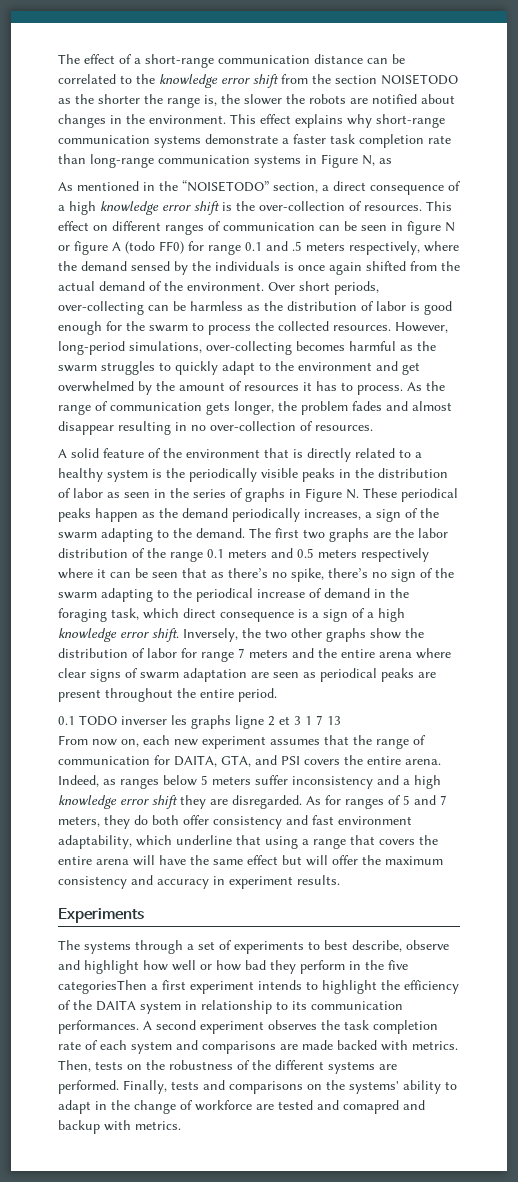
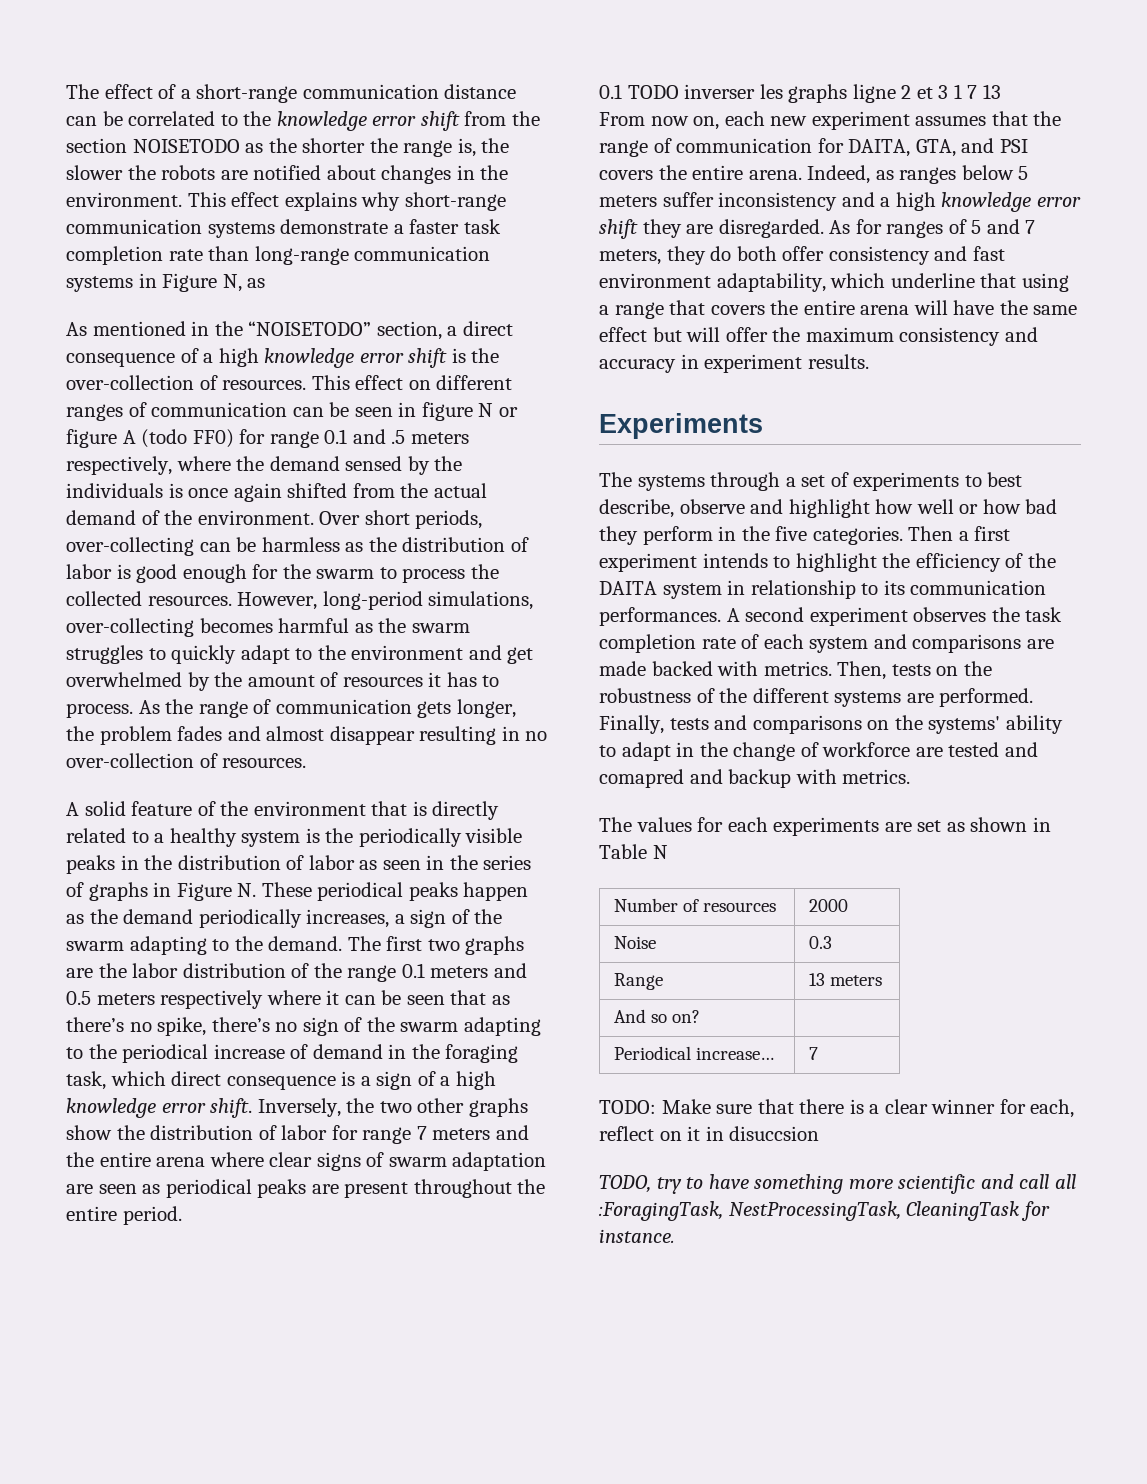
[58,980,147,994] categoriesThen -> [812,526,954,545] categories. Then
(181, 1125) none -> [599,817,1051,836] [599,844,668,859] [613,898,776,912] [808,899,848,912] [613,936,656,949] [808,936,832,949] [613,973,663,990] [808,973,882,986] [613,1009,700,1023] [613,1046,774,1060] [808,1047,818,1060] [599,1099,1075,1118] [599,1126,820,1141] [599,1174,1076,1194] [599,1201,1050,1221] [599,1229,675,1243] // The values for each experiments are set as shown in Table N // Number of resources | 2000 // Noise | 0.3 // Range | 13 meters // And so on? | // Periodical increase… | 7 // TODO: Make sure that there is a clear winner for each, reflect on it in disuccsion // TODO, try to have something more scientific and call all :ForagingTask, NestProcessingTask, CleaningTask for instance.

